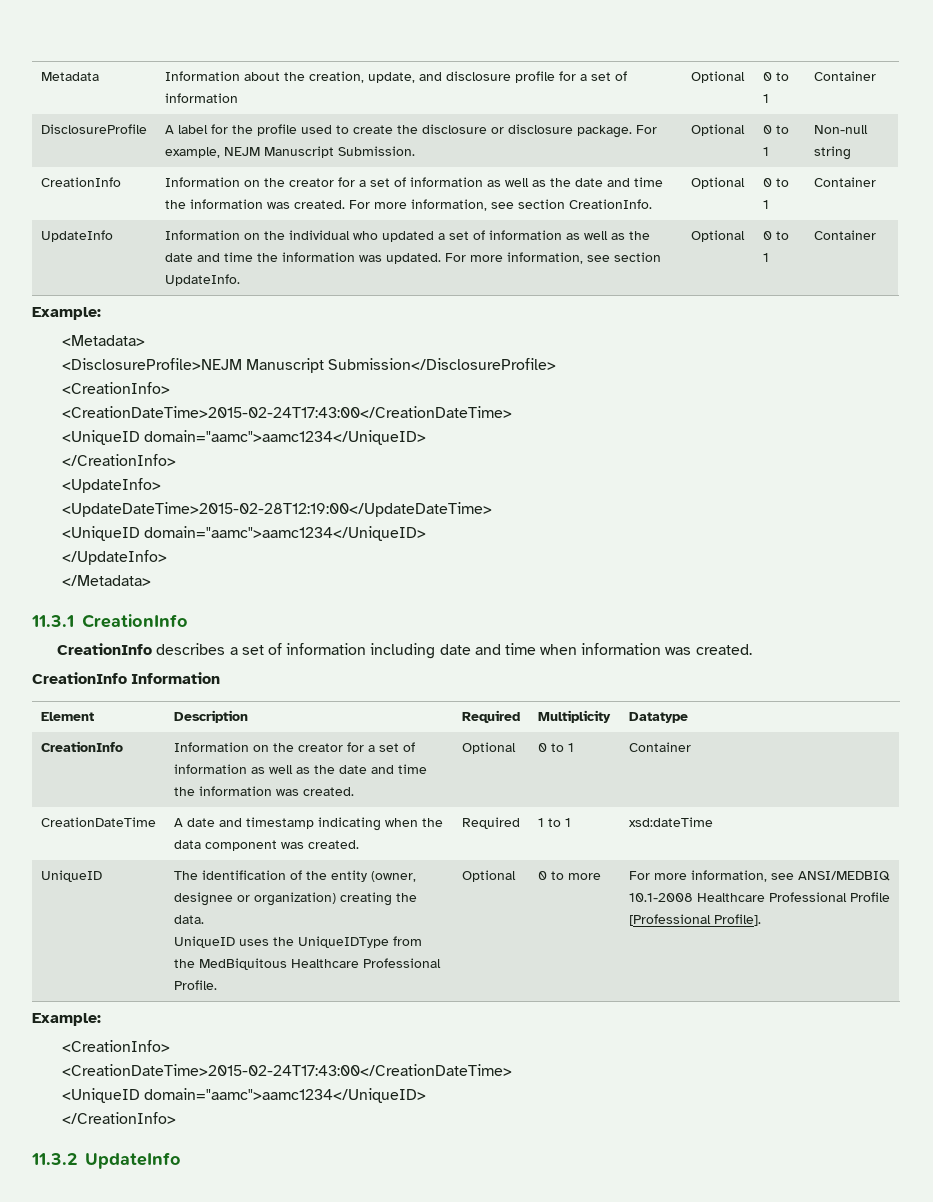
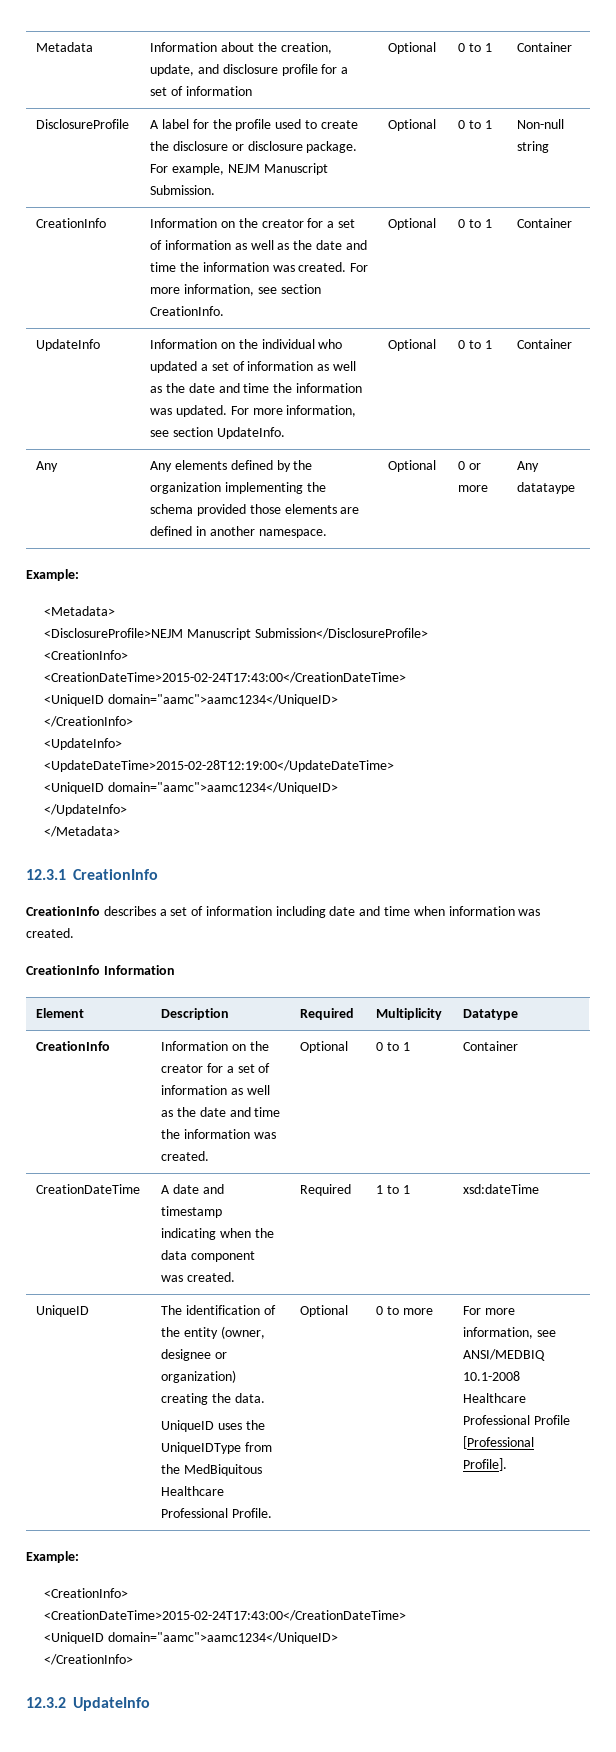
(876, 235) none -> [36,461,59,472] [150,460,313,472] [150,482,326,494] [150,504,360,516] [150,526,327,538] [388,460,437,472] [458,461,482,470] [458,485,489,492] [517,461,540,472] [517,482,576,494] // Any | Any elements defined by the organization implementing the schema provided those elements are defined in another namespace. | Optional | 0 or more | Any datataype
[31,615,74,627] 11.3.1 -> [26,869,66,880] 12.3.1
[31,1153,77,1165] 11.3.2 -> [26,1697,66,1708] 12.3.2

